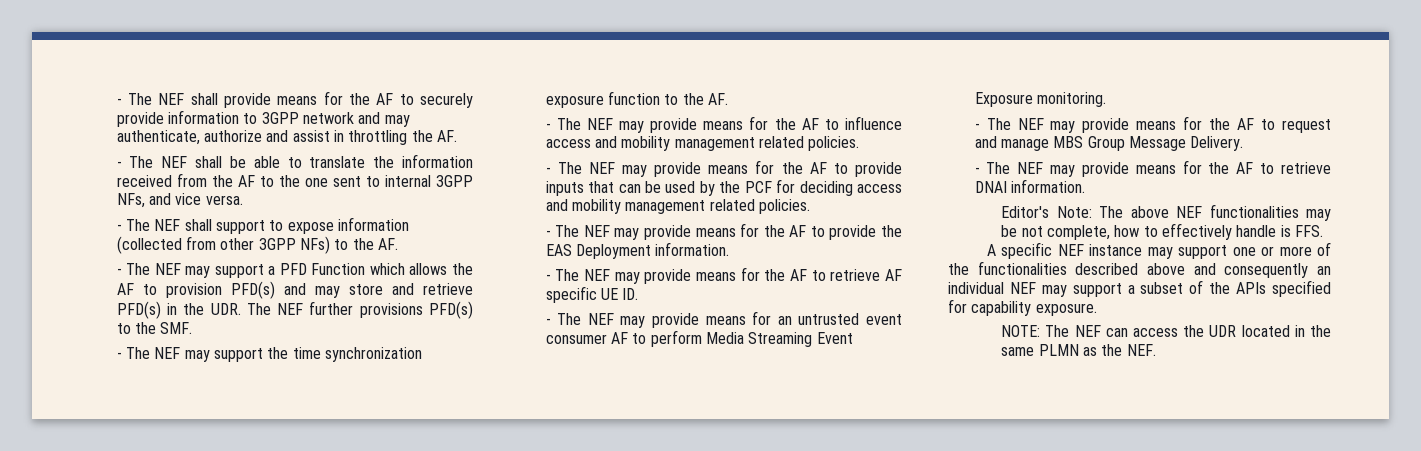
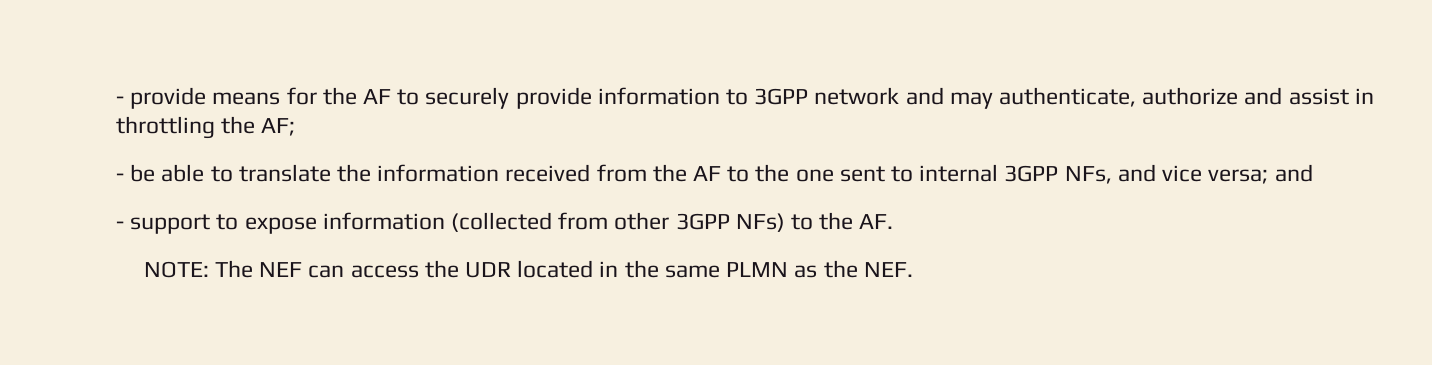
[116,93,218,105] - The NEF shall -> [115,96,124,104] -
[436,130,457,142] [116,156,223,168] AF. // - The NEF shall -> [261,118,296,136] [115,173,124,181] AF; // -
[205,195,243,205] [116,219,212,231] versa. // - The NEF shall -> [1208,164,1313,184] [115,221,124,229] versa; and // -
[116,263,473,278] [116,281,473,299] [116,301,473,319] [116,322,193,334] [116,347,422,362] [545,91,728,108] [545,116,902,133] [545,136,860,151] [545,160,902,177] [545,179,902,196] [545,199,810,214] [545,223,902,240] [545,242,730,259] [545,267,902,284] [545,286,639,303] [545,311,902,328] [545,330,853,347] [974,92,1106,107] [974,116,1331,133] [974,136,1244,151] [974,160,1331,177] [974,179,1085,193] [1001,204,1331,221] [1001,223,1323,240] [986,242,1331,259] [948,261,1331,278] [948,280,1331,297] [948,299,1097,316] // - The NEF may support a PFD Function which allows the AF to provision PFD(s) and may store and retrieve PFD(s) in the UDR. The NEF further provisions PFD(s) to the SMF. // - The NEF may support the time synchronization exposure function to the AF. // - The NEF may provide means for the AF to influence access and mobility management related policies. // - The NEF may provide means for the AF to provide inputs that can be used by the PCF for deciding access and mobility management related policies. // - The NEF may provide means for the AF to provide the EAS Deployment information. // - The NEF may provide means for the AF to retrieve AF specific UE ID. // - The NEF may provide means for an untrusted event consumer AF to perform Media Streaming Event Exposure monitoring. // - The NEF may provide means for the AF to request and manage MBS Group Message Delivery. // - The NEF may provide means for the AF to retrieve DNAI information. // Editor's Note: The above NEF functionalities may be not complete, how to effectively handle is FFS. // A specific NEF instance may support one or more of the functionalities described above and consequently an individual NEF may support a subset of the APIs specified for capability exposure. -> (894, 221) none

